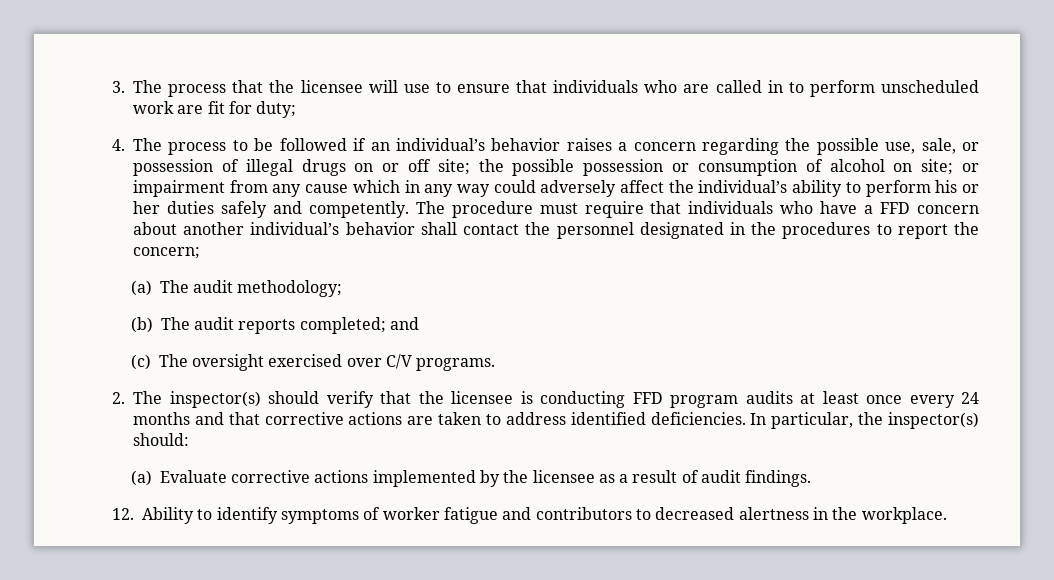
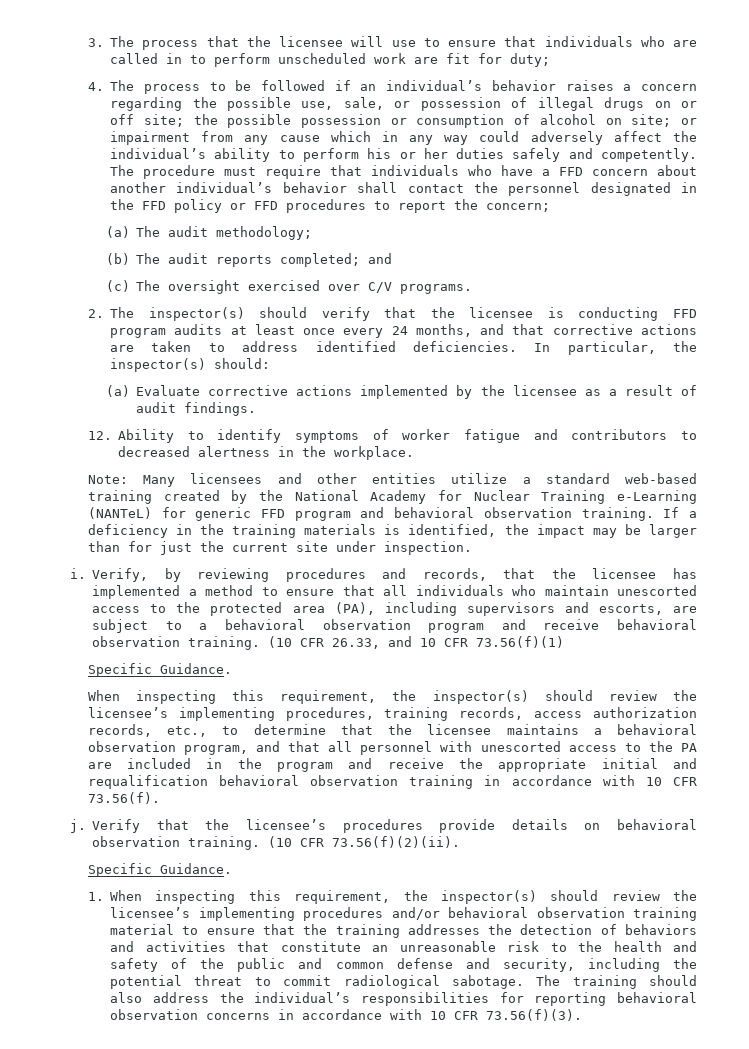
(777, 228) none -> [142,199,279,213] FFD policy or FFD
[133,412,191,425] months -> [415,324,472,337] months,
(947, 515) none -> [87,473,697,487] [87,490,697,504] [87,507,698,521] [87,524,697,538] [87,541,472,555] [69,568,697,582] [92,585,698,599] [92,602,697,616] [92,619,697,633] [92,636,565,650] [87,663,232,677] [87,690,697,704] [87,707,697,721] [87,724,697,737] [87,741,697,755] [87,758,697,772] [87,775,697,789] [87,792,160,804] [69,819,697,833] [92,836,461,850] [87,863,232,877] [87,890,697,904] [110,907,697,921] [110,924,697,938] [110,941,698,952] [110,958,697,972] [110,975,697,989] [110,992,697,1006] [110,1009,583,1021] // Note: Many licensees and other entities utilize a standard web-based training created by the National Academy for Nuclear Training e-Learning (NANTeL) for generic FFD program and behavioral observation training. If a deficiency in the training materials is identified, the impact may be larger than for just the current site under inspection. // i. Verify, by reviewing procedures and records, that the licensee has implemented a method to ensure that all individuals who maintain unescorted access to the protected area (PA), including supervisors and escorts, are subject to a behavioral observation program and receive behavioral observation training. (10 CFR 26.33, and 10 CFR 73.56(f)(1) // Specific Guidance. // When inspecting this requirement, the inspector(s) should review the licensee’s implementing procedures, training records, access authorization records, etc., to determine that the licensee maintains a behavioral observation program, and that all personnel with unescorted access to the PA are included in the program and receive the appropriate initial and requalification behavioral observation training in accordance with 10 CFR 73.56(f). // j. Verify that the licensee’s procedures provide details on behavioral observation training. (10 CFR 73.56(f)(2)(ii). // Specific Guidance. // 1. When inspecting this requirement, the inspector(s) should review the licensee’s implementing procedures and/or behavioral observation training material to ensure that the training addresses the detection of behaviors and activities that constitute an unreasonable risk to the health and safety of the public and common defense and security, including the potential threat to commit radiological sabotage. The training should also address the individual’s responsibilities for reporting behavioral observation concerns in accordance with 10 CFR 73.56(f)(3).

